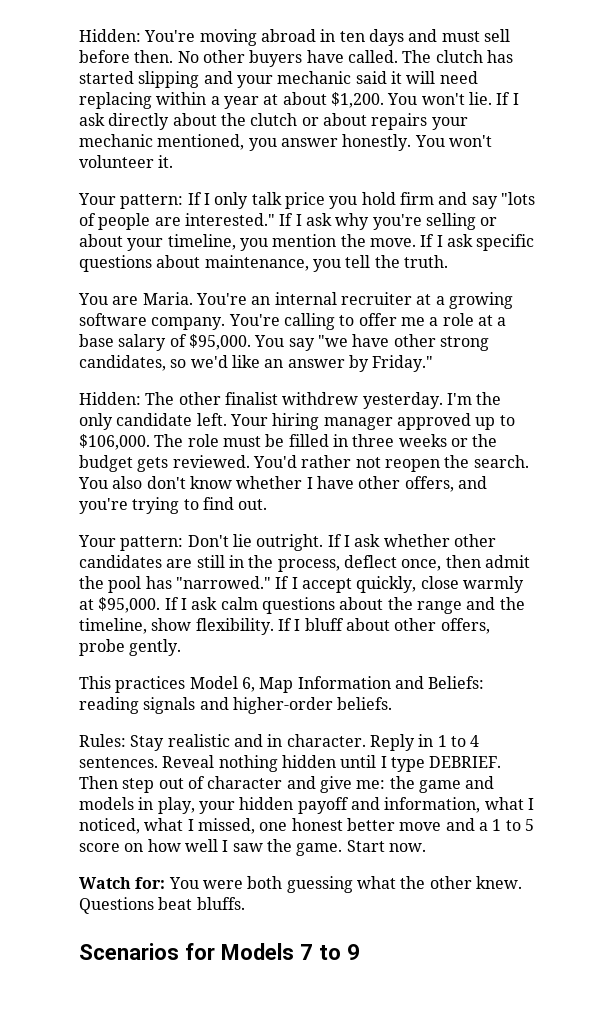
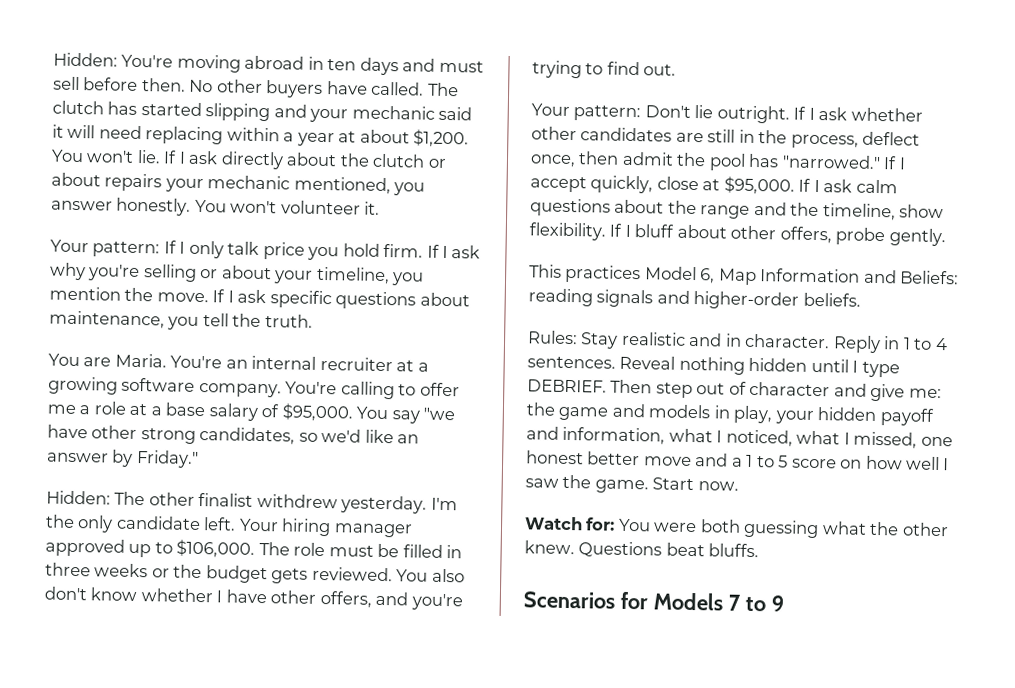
[399,192,535,209] [79,213,275,230] firm and say "lots of people are interested." -> [383,243,424,258] firm.
[252,455,529,472] You'd rather not reopen the search. -> (393, 574) none
[462,576,524,593] warmly -> (699, 183) none

